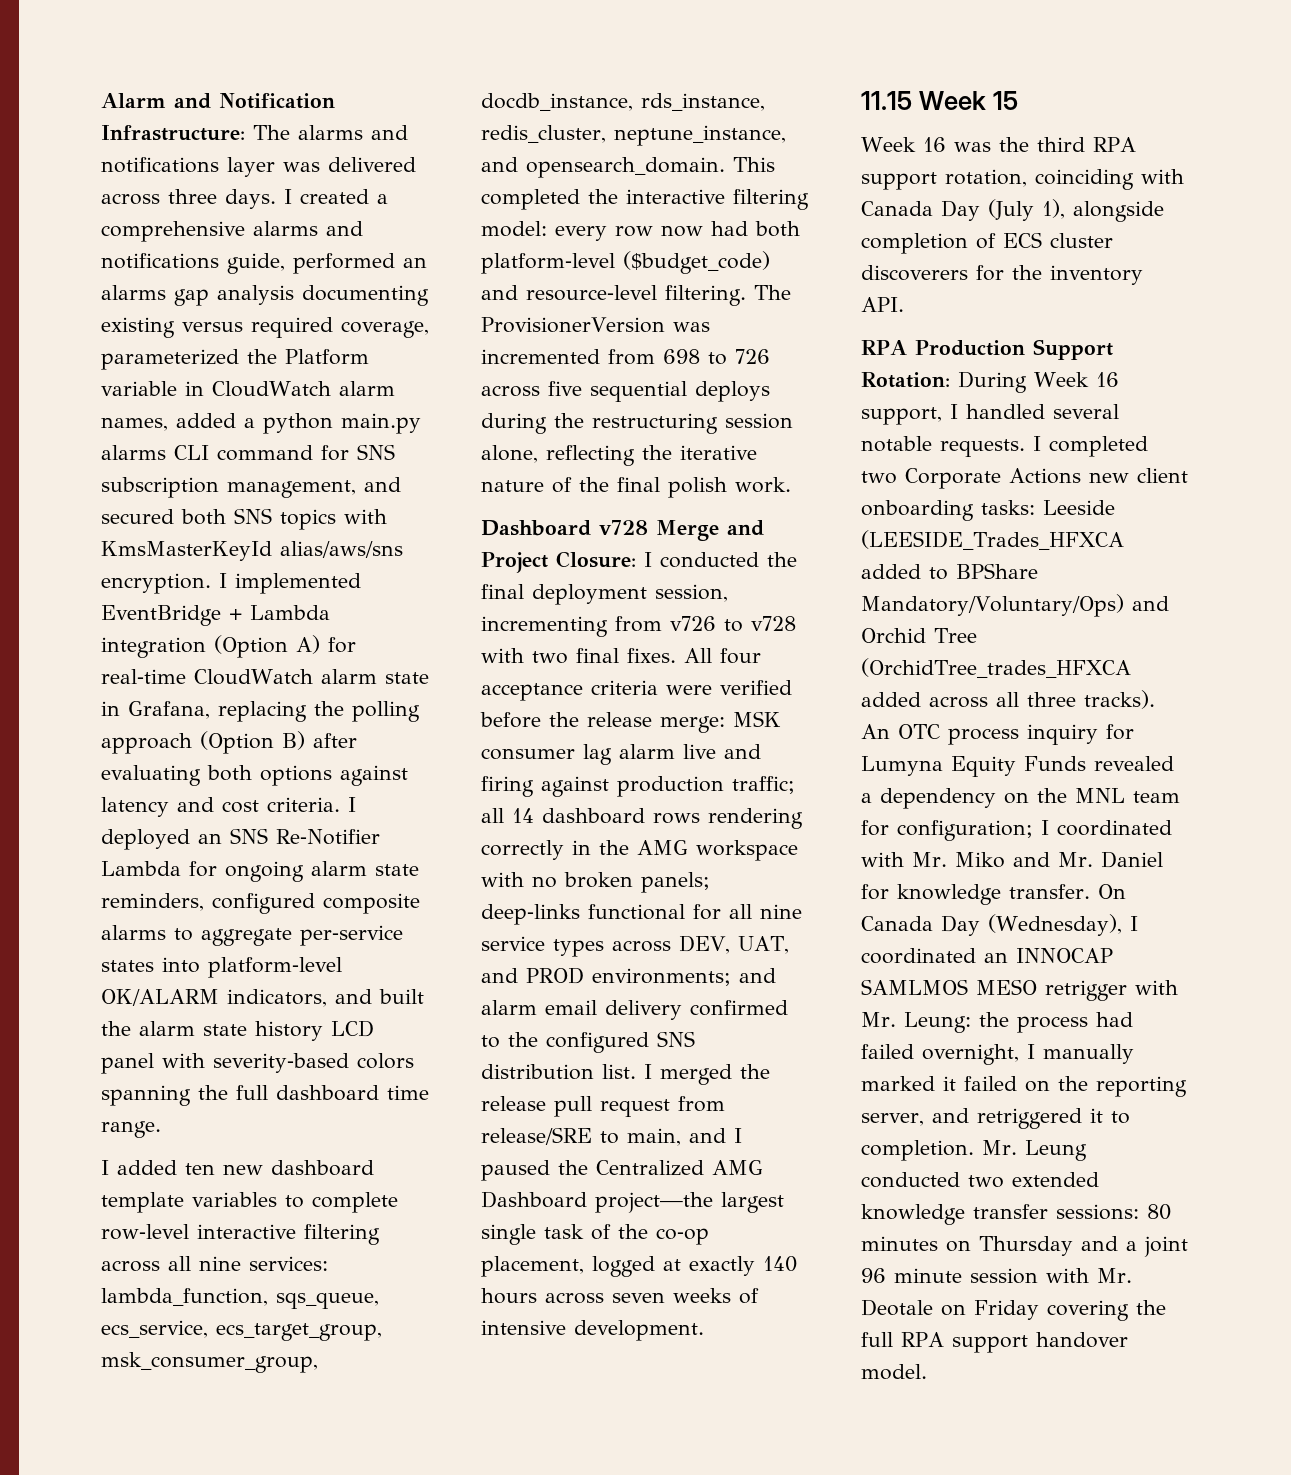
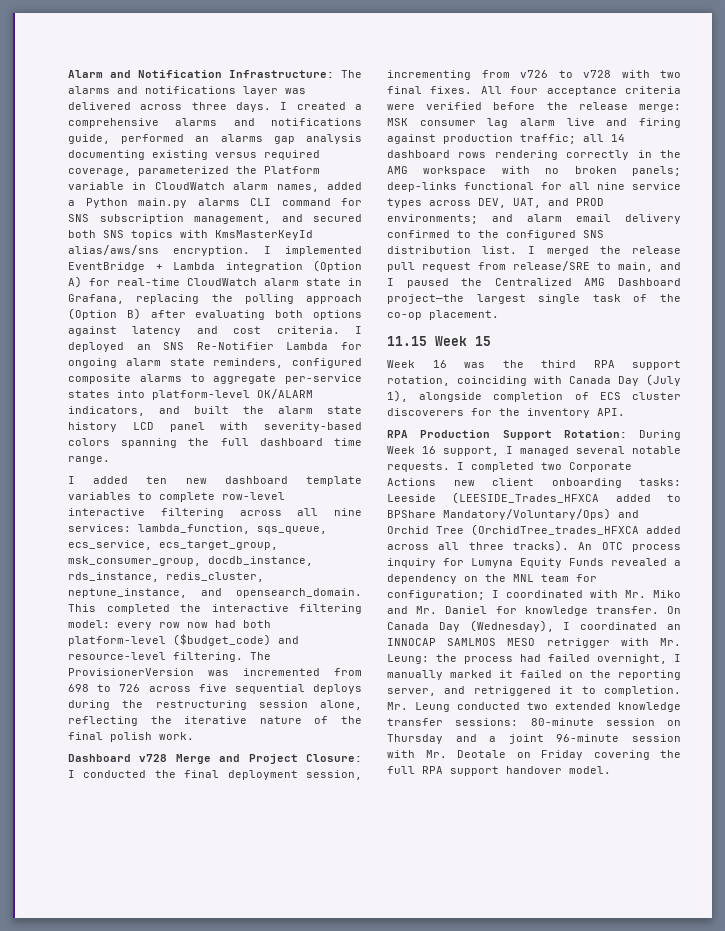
[263,413,333,434] python -> [85,198,128,208] Python
[481,1256,797,1277] [481,1288,759,1304] [481,1320,704,1341] placement, logged at exactly 140 hours across seven weeks of intensive development. -> [429,310,499,320] placement.
[966,404,1045,419] handled -> [520,446,569,456] managed
[1147,1204,1171,1220] [861,1236,938,1251] 80 minutes -> [530,718,655,726] 80-minute session
[861,1268,962,1283] 96 minute -> [556,734,620,742] 96-minute

